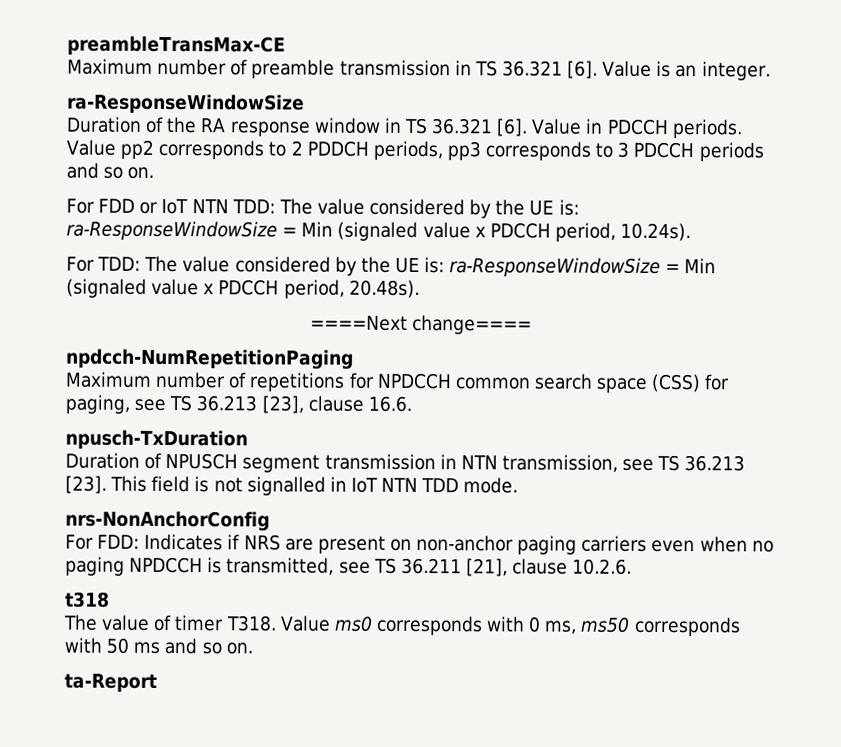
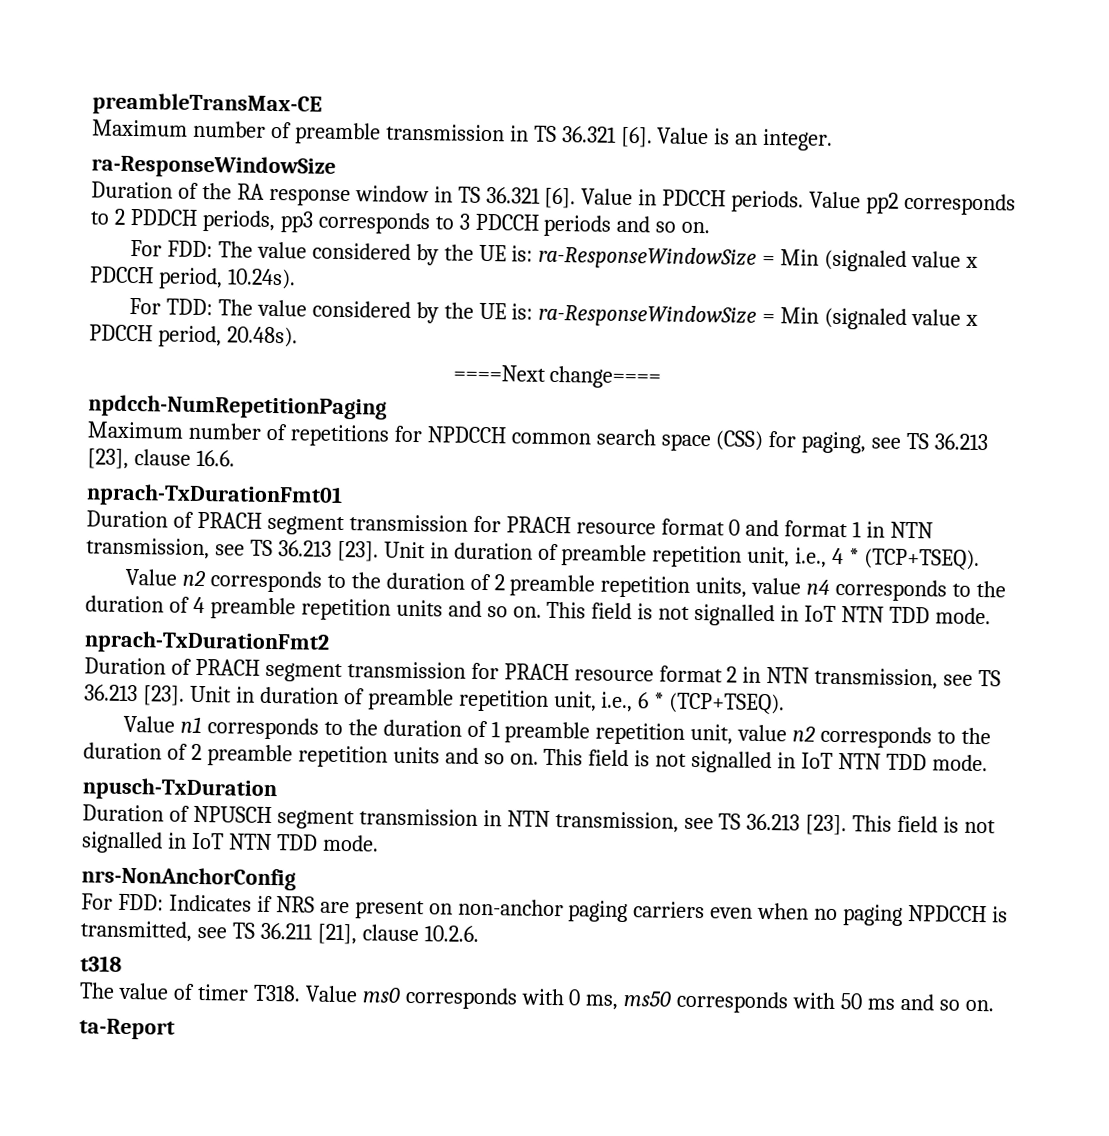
[98,198,276,215] FDD or IoT NTN TDD: -> [166,240,213,258] FDD:
(412, 403) none -> [86,483,343,508] [86,510,934,539] [86,537,981,571] [124,568,1007,602] [85,595,991,627] [84,630,330,655] [84,657,1002,690] [84,684,786,715] [122,715,992,749] [83,742,988,774] // nprach-TxDurationFmt01 // Duration of PRACH segment transmission for PRACH resource format 0 and format 1 in NTN transmission, see TS 36.213 [23]. Unit in duration of preamble repetition unit, i.e., 4 * (TCP+TSEQ). // Value n2 corresponds to the duration of 2 preamble repetition units, value n4 corresponds to the duration of 4 preamble repetition units and so on. This field is not signalled in IoT NTN TDD mode. // nprach-TxDurationFmt2 // Duration of PRACH segment transmission for PRACH resource format 2 in NTN transmission, see TS 36.213 [23]. Unit in duration of preamble repetition unit, i.e., 6 * (TCP+TSEQ). // Value n1 corresponds to the duration of 1 preamble repetition unit, value n2 corresponds to the duration of 2 preamble repetition units and so on. This field is not signalled in IoT NTN TDD mode.

